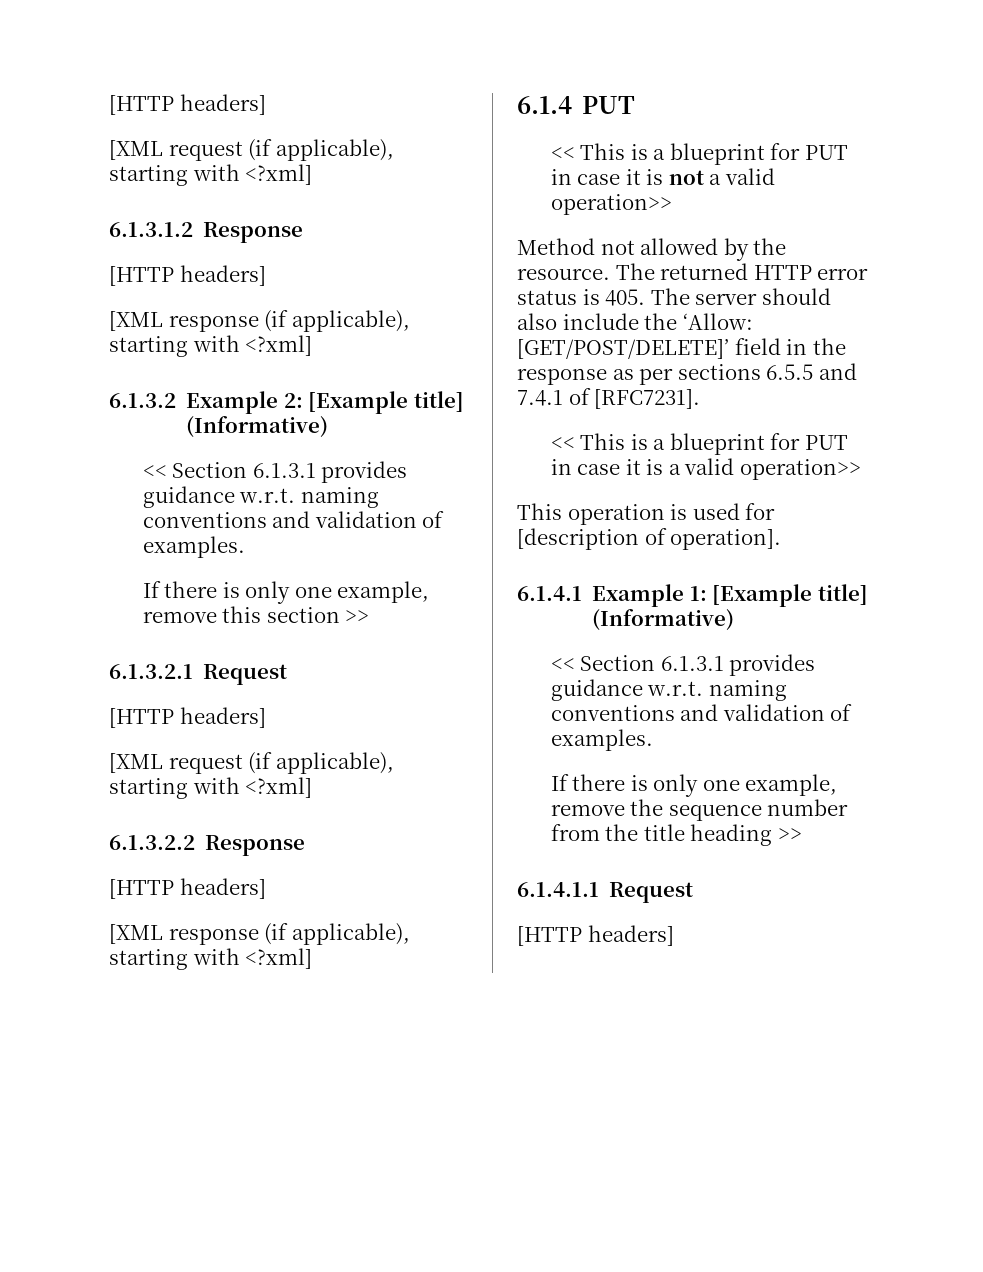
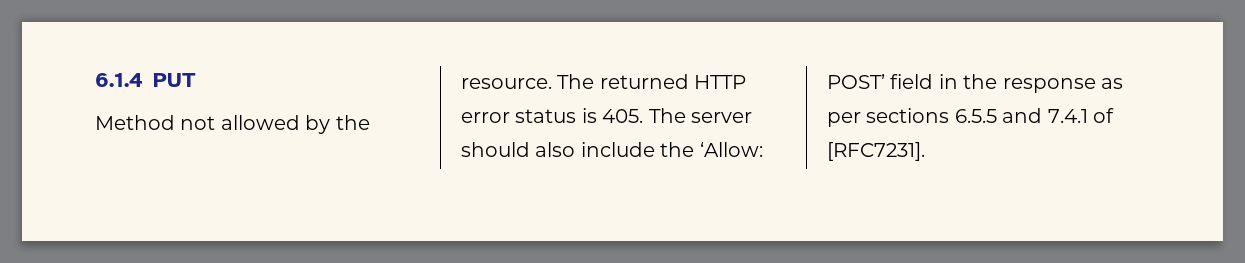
[109,94,266,115] [109,139,394,161] [109,164,313,186] [109,222,304,243] [109,265,266,286] [109,310,410,332] [109,335,313,357] [109,391,464,414] [186,416,329,438] [142,461,408,483] [142,486,379,508] [142,511,445,528] [142,536,245,558] [142,581,430,604] [142,606,370,623] [109,664,288,685] [109,707,266,728] [109,752,394,774] [109,777,313,799] [109,835,306,856] [109,878,266,899] [109,923,410,945] [109,948,313,970] [517,96,636,114] [550,143,848,165] [550,168,775,185] [550,194,672,215] [HTTP headers] // [XML request (if applicable), starting with <?xml] // 6.1.3.1.2 Response // [HTTP headers] // [XML response (if applicable), starting with <?xml] // 6.1.3.2 Example 2: [Example title] (Informative) // << Section 6.1.3.1 provides guidance w.r.t. naming conventions and validation of examples. // If there is only one example, remove this section >> // 6.1.3.2.1 Request // [HTTP headers] // [XML request (if applicable), starting with <?xml] // 6.1.3.2.2 Response // [HTTP headers] // [XML response (if applicable), starting with <?xml] // 6.1.4 PUT // << This is a blueprint for PUT in case it is not a valid operation>> -> [95,73,196,87] 6.1.4 PUT
[517,339,729,359] [GET/POST/DELETE]’ -> [827,74,885,89] POST’
[550,433,848,455] [550,458,861,480] [517,503,776,525] [517,528,782,550] [517,584,868,607] [592,609,735,631] [550,654,816,676] [550,679,787,701] [550,704,853,721] [550,729,653,751] [550,774,838,797] [550,799,849,821] [550,824,802,846] [517,882,694,903] [517,925,674,946] // << This is a blueprint for PUT in case it is a valid operation>> // This operation is used for [description of operation]. // 6.1.4.1 Example 1: [Example title] (Informative) // << Section 6.1.3.1 provides guidance w.r.t. naming conventions and validation of examples. // If there is only one example, remove the sequence number from the title heading >> // 6.1.4.1.1 Request // [HTTP headers] -> (925, 151) none

